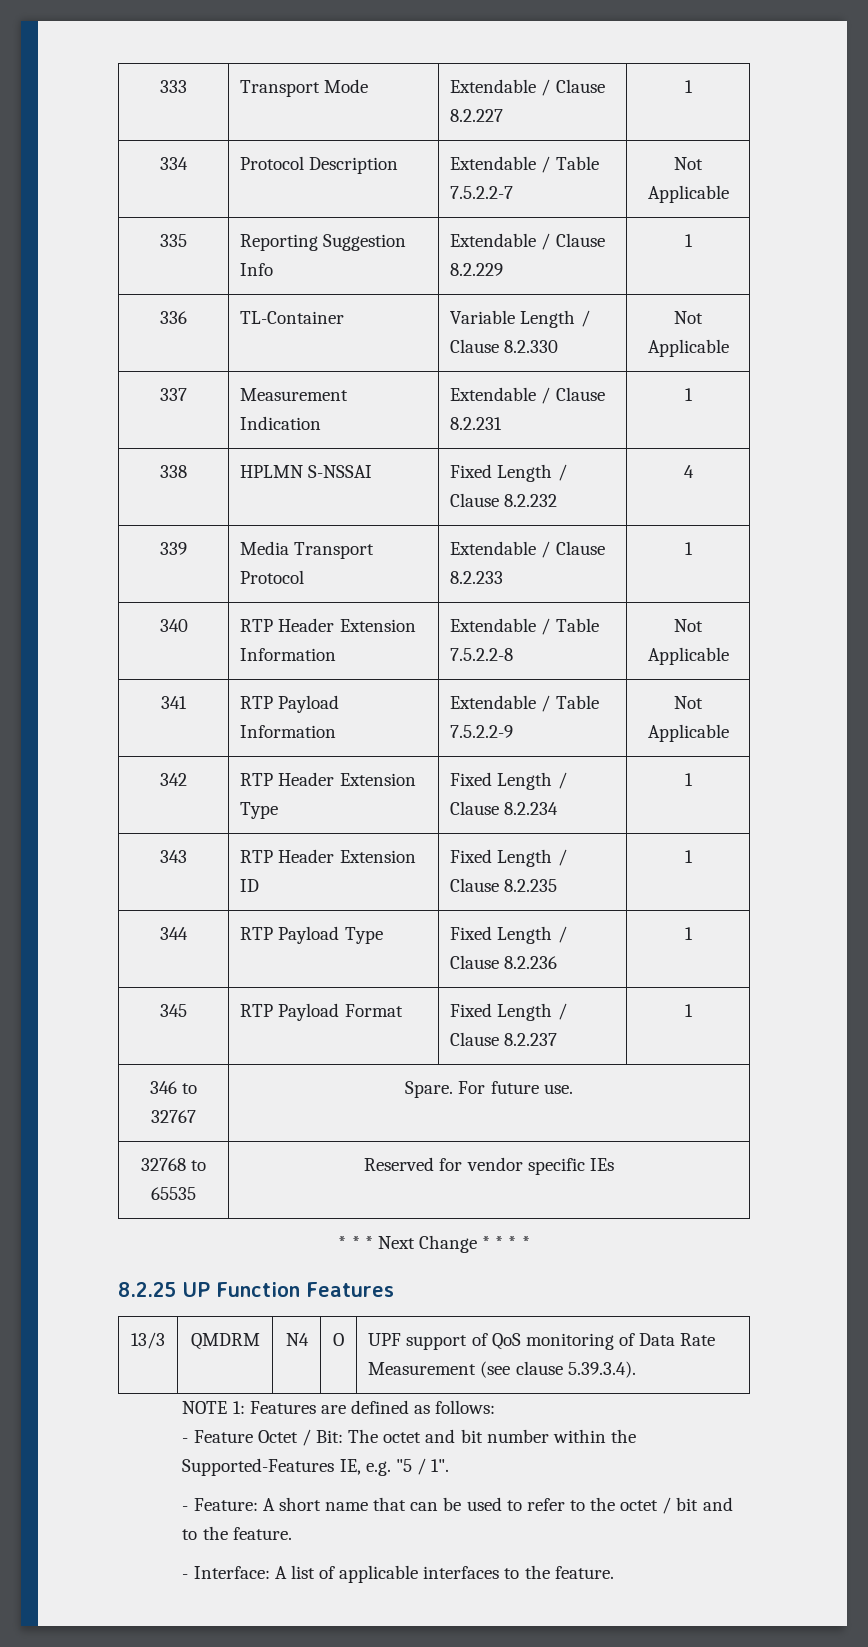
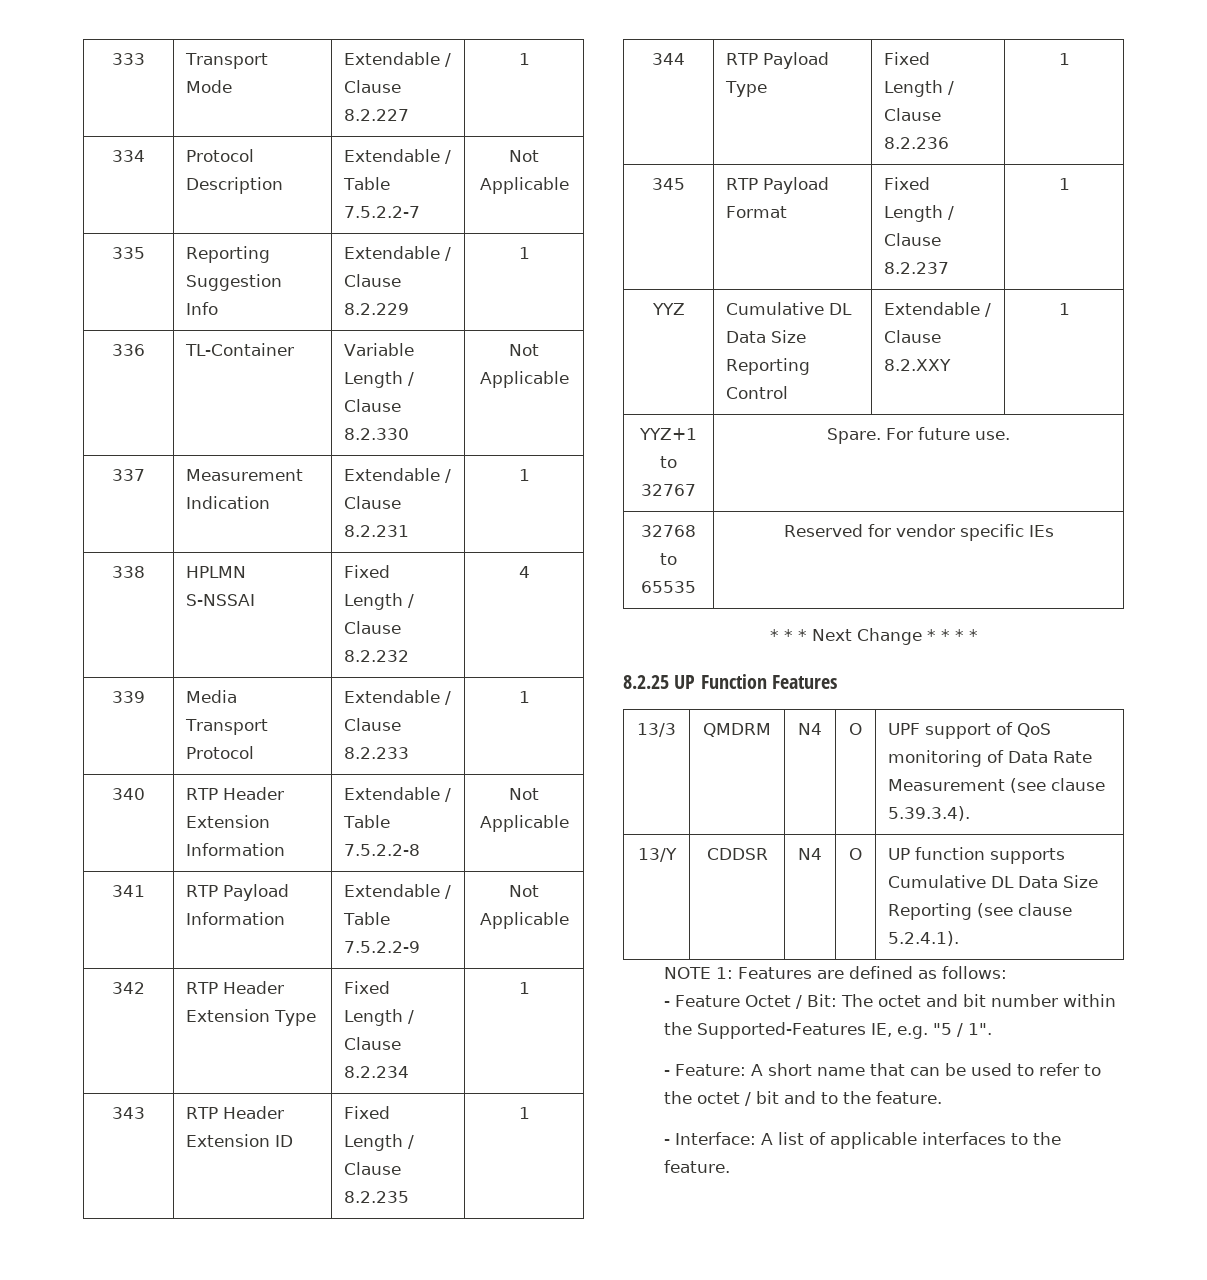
[149,1081,177,1094] 346 -> [651,303,685,315] [726,302,853,315] [726,330,807,343] [726,358,811,375] [726,386,789,399] [884,302,992,317] [884,330,942,343] [884,359,952,371] [1058,303,1070,315] [639,428,697,440] YYZ | Cumulative DL Data Size Reporting Control | Extendable / Clause 8.2.XXY | 1 // YYZ+1
(636, 1369) none -> [637,848,677,862] [706,848,768,860] [798,848,822,860] [849,848,862,860] [888,847,1066,864] [888,875,1099,888] [888,903,1073,920] [888,931,960,946] // 13/Y | CDDSR | N4 | O | UP function supports Cumulative DL Data Size Reporting (see clause 5.2.4.1).

